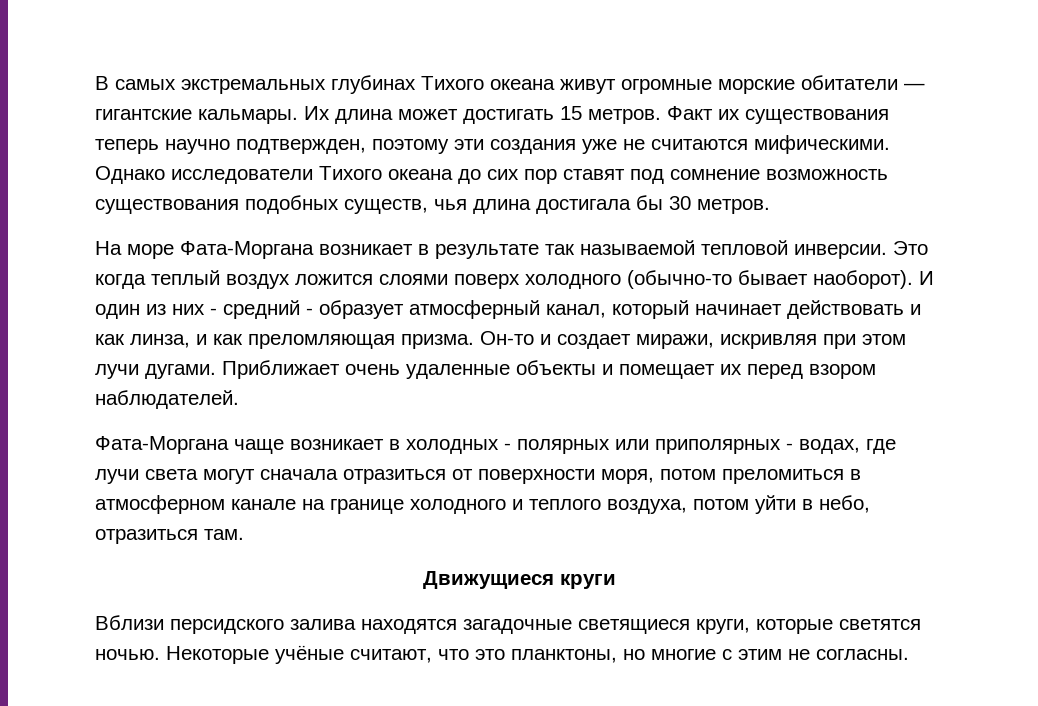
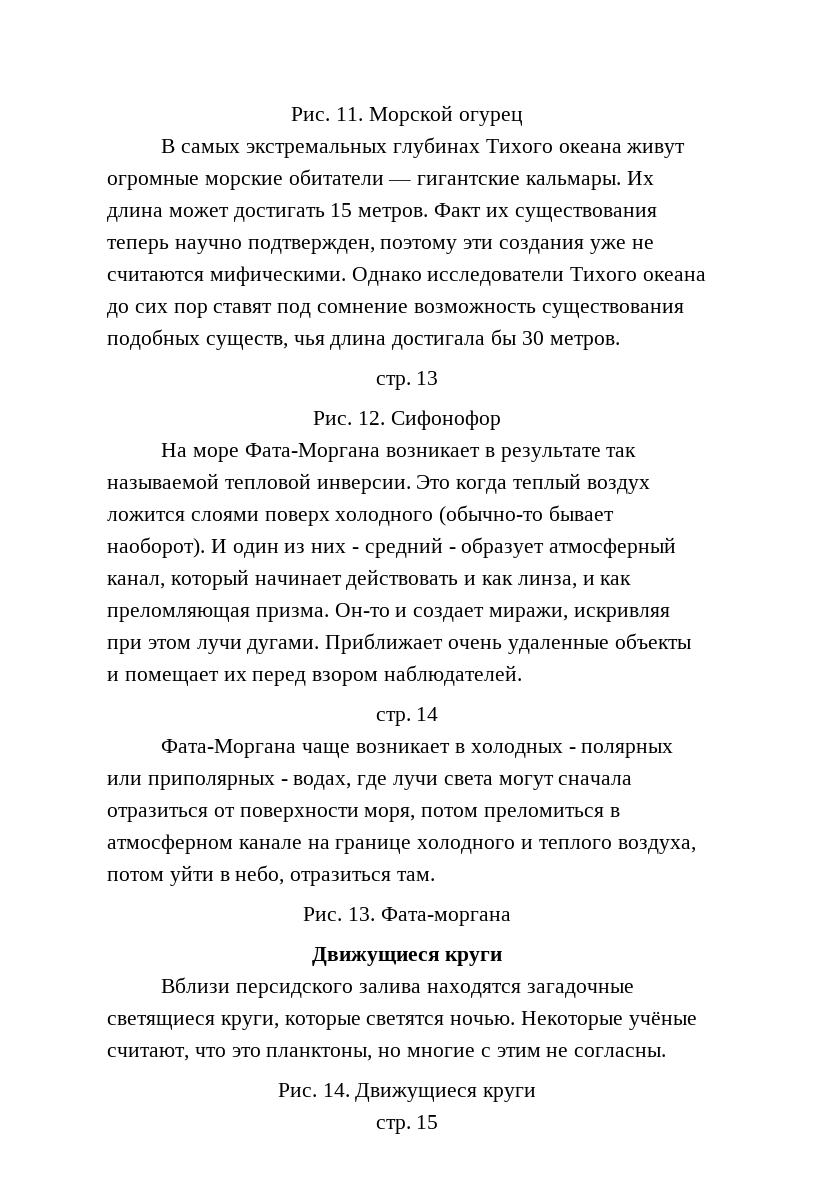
(95, 83) none -> [291,105,523,126] Рис. 11. Морской огурец //
(770, 206) none -> [375,371,439,390] [313,410,501,430] // стр. 13 // Рис. 12. Сифонофор
(239, 399) none -> [375,707,439,726] // стр. 14
(244, 534) none -> [303,907,511,926] // Рис. 13. Фата-моргана
(909, 654) none -> [277,1083,537,1102] [375,1115,439,1134] // Рис. 14. Движущиеся круги // стр. 15

